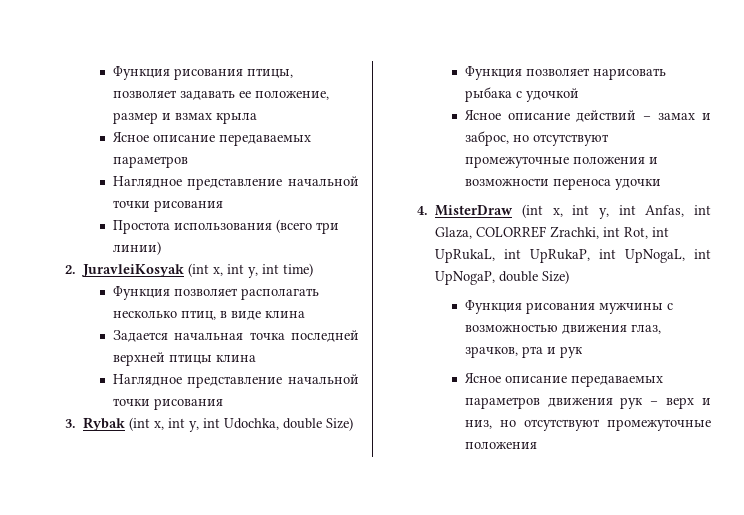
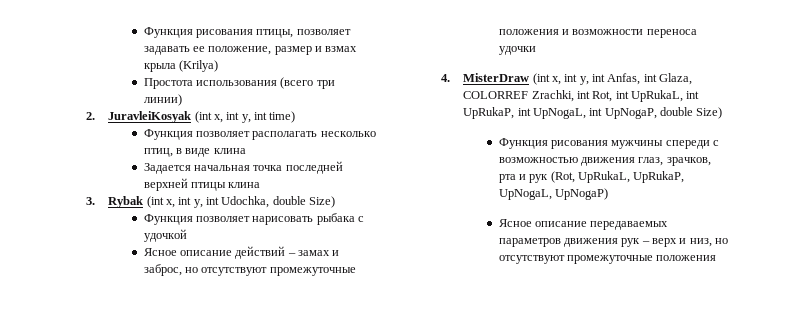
[112,132,311,146] [112,156,188,168] [112,176,359,190] [112,200,223,212] // Ясное описание передаваемых параметров // Наглядное представление начальной точки рисования -> [178,60,218,72] (Krilya)
[112,374,359,388] [112,398,223,410] // Наглядное представление начальной точки рисования -> (261, 185) none
(663, 308) none -> [665,140,710,149] спереди
(583, 352) none -> [550,171,685,183] [498,188,608,200] (Rot, UpRukaL, UpRukaP, UpNogaL, UpNogaP)

